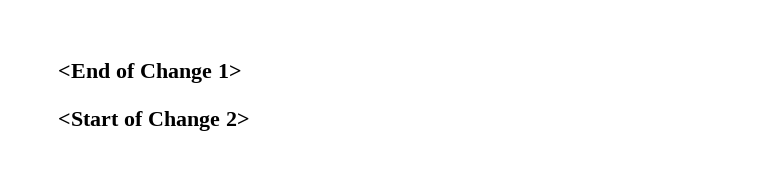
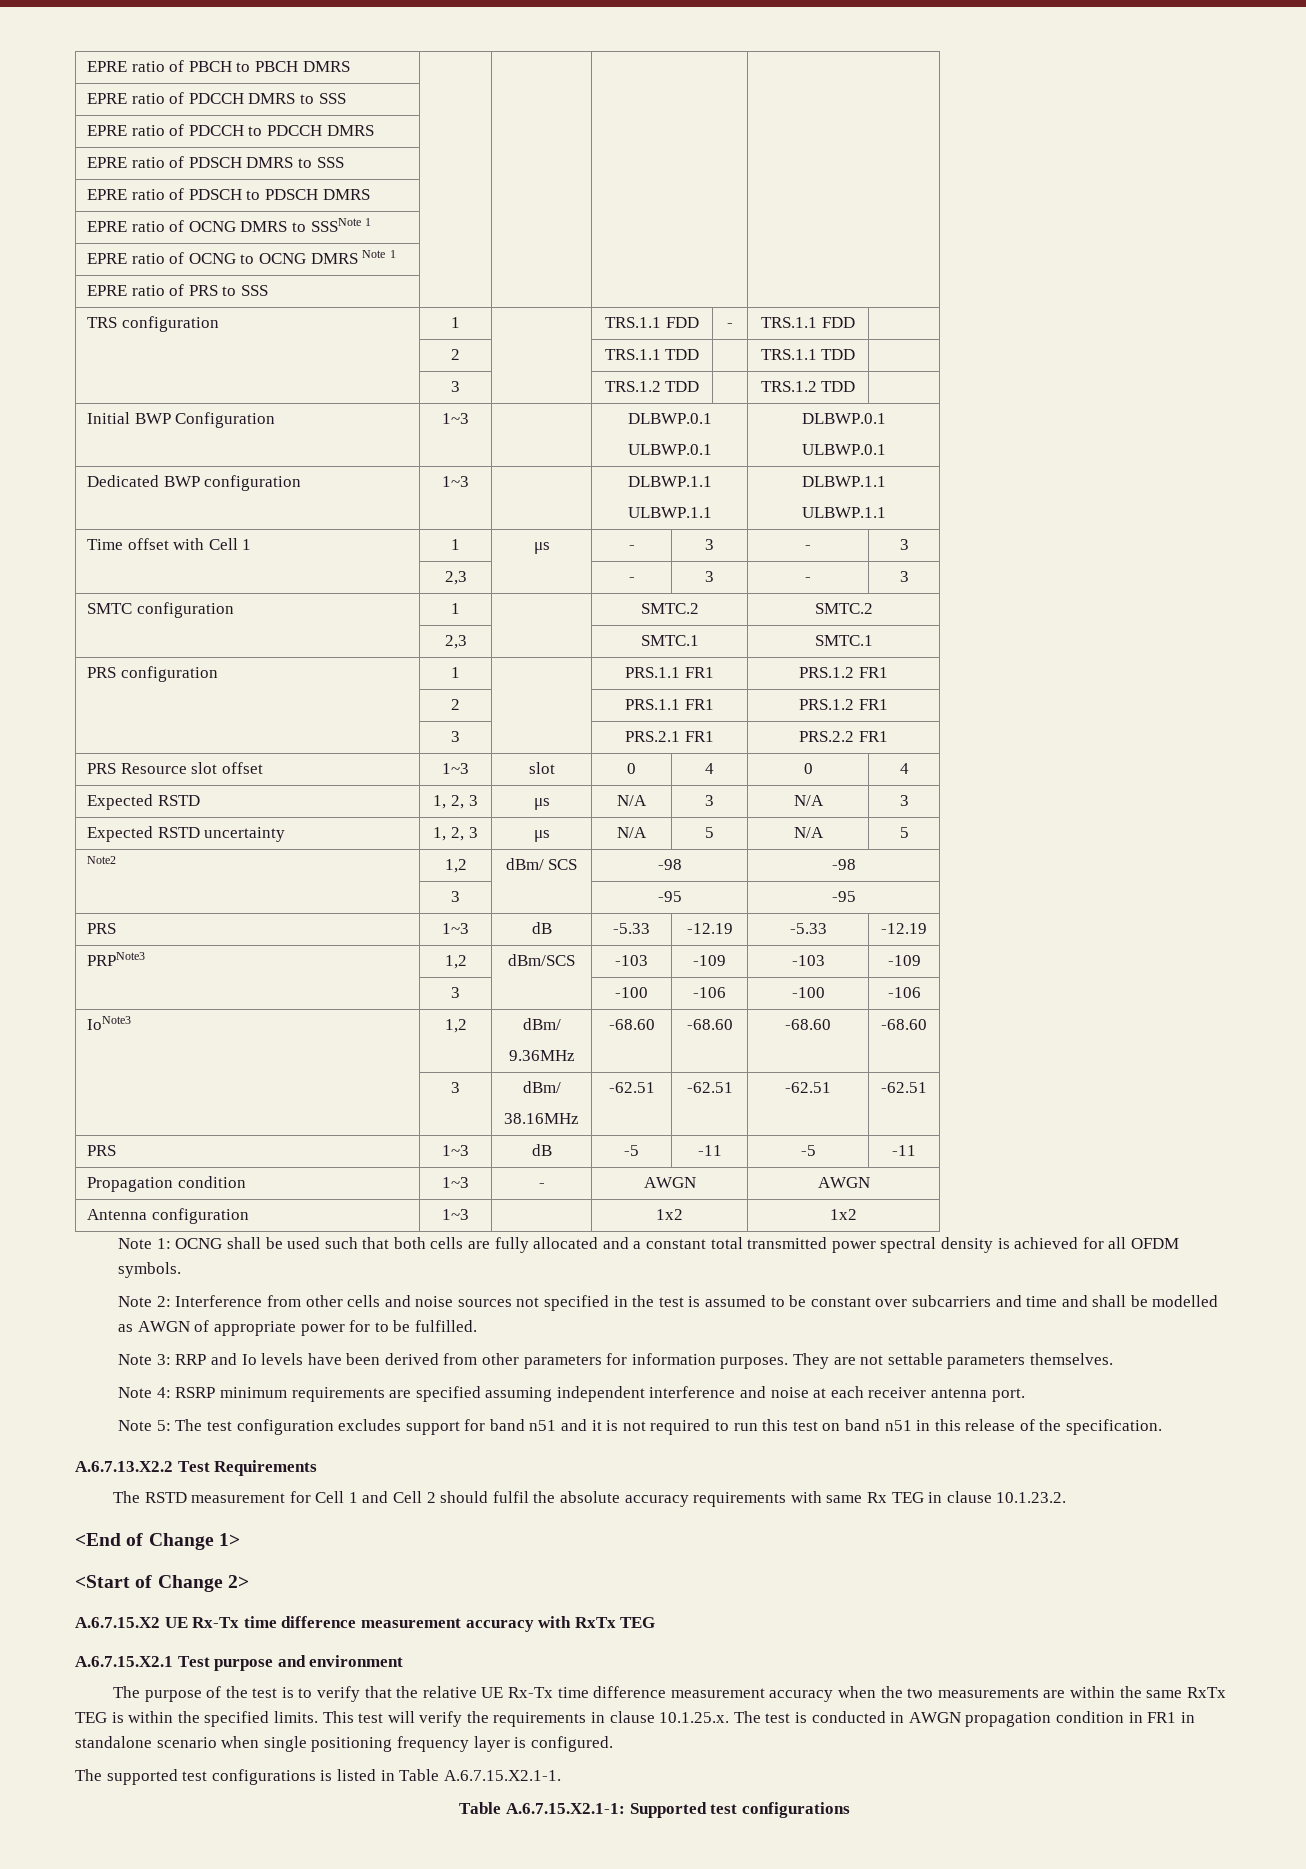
(58, 70) none -> [86,60,350,72] [86,92,346,104] [86,124,374,136] [86,156,344,168] [86,188,370,200] [86,218,372,232] [86,250,396,264] [86,284,268,296] [86,316,219,332] [451,317,460,328] [605,317,699,328] [727,323,733,328] [761,317,855,328] [451,349,460,360] [604,349,700,360] [760,349,856,360] [451,381,460,392] [604,381,700,392] [760,381,856,392] [86,412,276,428] [442,413,469,424] [627,413,712,424] [627,444,712,455] [801,413,886,424] [801,444,886,455] [86,475,302,491] [442,476,469,487] [627,476,712,487] [627,507,712,518] [801,476,886,487] [801,507,886,518] [86,538,252,550] [451,539,460,550] [533,542,550,554] [628,545,635,550] [705,539,714,550] [804,545,811,550] [899,539,909,550] [444,571,467,585] [628,577,635,582] [705,571,714,582] [804,577,811,582] [899,571,909,582] [86,602,234,618] [451,603,460,614] [640,603,699,614] [814,603,873,614] [444,635,467,649] [640,635,699,646] [814,635,873,646] [86,666,218,682] [451,667,460,678] [625,667,714,678] [799,667,888,678] [451,699,460,710] [625,699,714,710] [799,699,888,710] [451,731,460,742] [625,731,714,742] [799,731,888,742] [86,762,263,774] [442,763,469,774] [528,762,555,774] [627,763,636,774] [705,763,714,774] [803,763,813,774] [899,763,909,774] [86,794,200,810] [433,795,478,809] [533,798,550,810] [617,795,647,806] [705,795,714,806] [793,795,824,806] [899,795,909,806] [86,826,286,842] [433,827,478,841] [533,830,550,842] [617,827,647,838] [705,827,714,838] [793,827,824,838] [899,827,909,838] [86,856,116,864] [444,859,467,873] [505,858,578,870] [657,859,682,870] [831,859,856,870] [451,891,460,902] [657,891,682,902] [831,891,856,902] [86,923,116,934] [442,923,469,934] [531,922,552,934] [613,923,650,934] [686,923,733,934] [789,923,827,934] [881,923,927,934] [86,952,145,966] [444,955,467,969] [508,954,575,966] [615,955,648,966] [693,955,726,966] [791,955,825,966] [887,955,921,966] [451,987,460,998] [615,987,648,998] [693,987,726,998] [791,987,825,998] [887,987,921,998] [86,1016,131,1030] [444,1019,467,1033] [522,1018,561,1030] [508,1050,575,1061] [608,1019,655,1030] [686,1019,733,1030] [784,1019,831,1030] [881,1019,927,1030] [451,1082,460,1093] [522,1081,561,1093] [504,1113,579,1124] [608,1082,655,1093] [686,1082,733,1093] [784,1082,831,1093] [881,1082,927,1093] [86,1145,116,1156] [442,1145,469,1156] [531,1144,552,1156] [624,1145,639,1156] [697,1145,722,1156] [800,1145,816,1156] [892,1145,916,1156] [86,1176,246,1192] [442,1177,469,1188] [538,1183,545,1188] [643,1177,696,1188] [817,1177,870,1188] [86,1208,249,1224] [442,1209,469,1220] [655,1209,683,1220] [829,1209,857,1220] [118,1237,1179,1253] [118,1262,182,1278] [118,1295,1219,1311] [118,1320,477,1336] [118,1353,1113,1369] [118,1386,1025,1402] [118,1419,1163,1435] [75,1460,318,1476] [112,1491,1067,1507] EPRE ratio of PBCH to PBCH DMRS | | | | // EPRE ratio of PDCCH DMRS to SSS | | | | // EPRE ratio of PDCCH to PDCCH DMRS | | | | // EPRE ratio of PDSCH DMRS to SSS | | | | // EPRE ratio of PDSCH to PDSCH DMRS | | | | // EPRE ratio of OCNG DMRS to SSSNote 1 | | | | // EPRE ratio of OCNG to OCNG DMRS Note 1 | | | | // EPRE ratio of PRS to SSS | | | | // TRS configuration | 1 | | TRS.1.1 FDD | - | TRS.1.1 FDD | // | 2 | | TRS.1.1 TDD | | TRS.1.1 TDD | // | 3 | | TRS.1.2 TDD | | TRS.1.2 TDD | // Initial BWP Configuration | 1~3 | | DLBWP.0.1 // ULBWP.0.1 | DLBWP.0.1 // ULBWP.0.1 // Dedicated BWP configuration | 1~3 | | DLBWP.1.1 // ULBWP.1.1 | DLBWP.1.1 // ULBWP.1.1 // Time offset with Cell 1 | 1 | μs | - | 3 | - | 3 // | 2,3 | | - | 3 | - | 3 // SMTC configuration | 1 | | SMTC.2 | SMTC.2 // | 2,3 | | SMTC.1 | SMTC.1 // PRS configuration | 1 | | PRS.1.1 FR1 | PRS.1.2 FR1 // | 2 | | PRS.1.1 FR1 | PRS.1.2 FR1 // | 3 | | PRS.2.1 FR1 | PRS.2.2 FR1 // PRS Resource slot offset | 1~3 | slot | 0 | 4 | 0 | 4 // Expected RSTD | 1, 2, 3 | μs | N/A | 3 | N/A | 3 // Expected RSTD uncertainty | 1, 2, 3 | μs | N/A | 5 | N/A | 5 // Note2 | 1,2 | dBm/ SCS | -98 | -98 // | 3 | | -95 | -95 // PRS | 1~3 | dB | -5.33 | -12.19 | -5.33 | -12.19 // PRPNote3 | 1,2 | dBm/SCS | -103 | -109 | -103 | -109 // | 3 | | -100 | -106 | -100 | -106 // IoNote3 | 1,2 | dBm/ // 9.36MHz | -68.60 | -68.60 | -68.60 | -68.60 // | 3 | dBm/ // 38.16MHz | -62.51 | -62.51 | -62.51 | -62.51 // PRS | 1~3 | dB | -5 | -11 | -5 | -11 // Propagation condition | 1~3 | - | AWGN | AWGN // Antenna configuration | 1~3 | | 1x2 | 1x2 // Note 1: OCNG shall be used such that both cells are fully allocated and a constant total transmitted power spectral density is achieved for all OFDM symbols. // Note 2: Interference from other cells and noise sources not specified in the test is assumed to be constant over subcarriers and time and shall be modelled as AWGN of appropriate power for to be fulfilled. // Note 3: RRP and Io levels have been derived from other parameters for information purposes. They are not settable parameters themselves. // Note 4: RSRP minimum requirements are specified assuming independent interference and noise at each receiver antenna port. // Note 5: The test configuration excludes support for band n51 and it is not required to run this test on band n51 in this release of the specification. // A.6.7.13.X2.2 Test Requirements // The RSTD measurement for Cell 1 and Cell 2 should fulfil the absolute accuracy requirements with same Rx TEG in clause 10.1.23.2. //
(250, 119) none -> [75,1616,656,1632] [75,1655,404,1671] [112,1686,1226,1702] [75,1711,1195,1727] [75,1736,613,1752] [75,1769,561,1785] [459,1802,850,1818] // A.6.7.15.X2 UE Rx-Tx time difference measurement accuracy with RxTx TEG // A.6.7.15.X2.1 Test purpose and environment // The purpose of the test is to verify that the relative UE Rx-Tx time difference measurement accuracy when the two measurements are within the same RxTx TEG is within the specified limits. This test will verify the requirements in clause 10.1.25.x. The test is conducted in AWGN propagation condition in FR1 in standalone scenario when single positioning frequency layer is configured. // The supported test configurations is listed in Table A.6.7.15.X2.1-1. // Table A.6.7.15.X2.1-1: Supported test configurations

